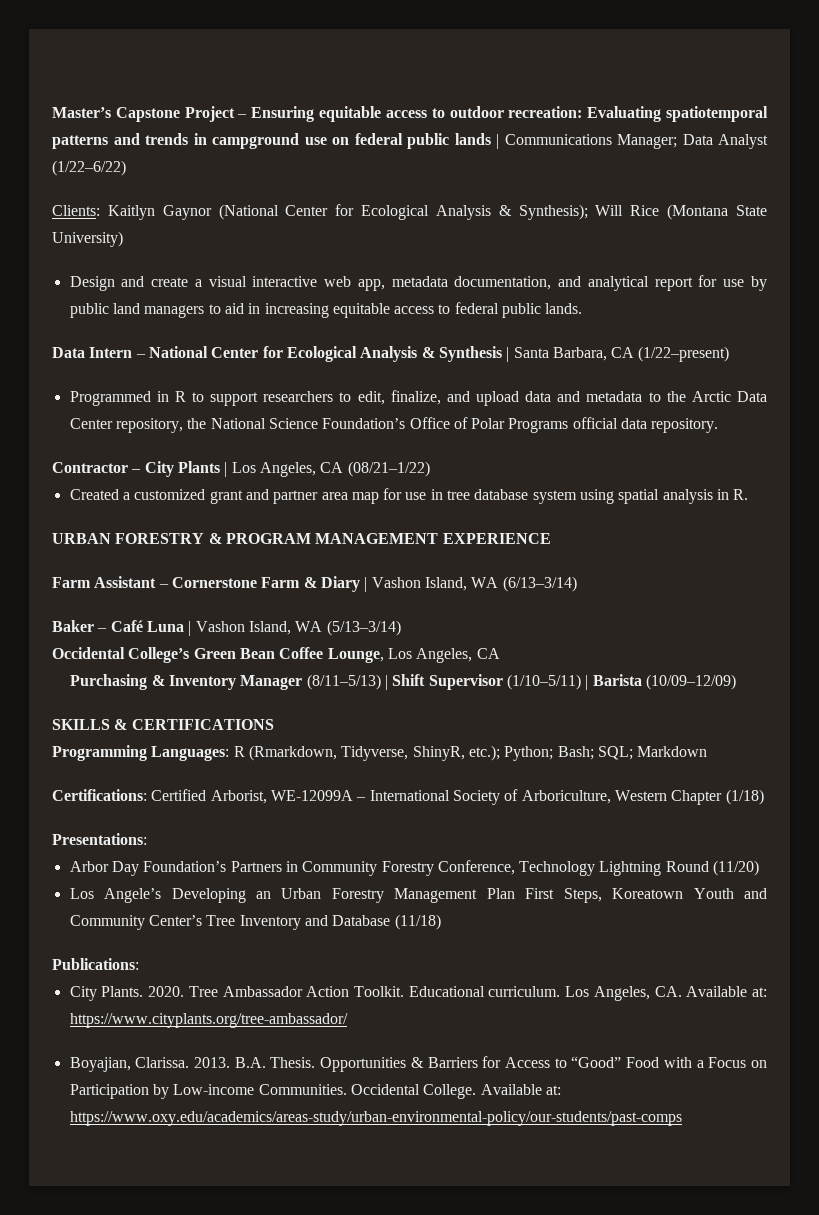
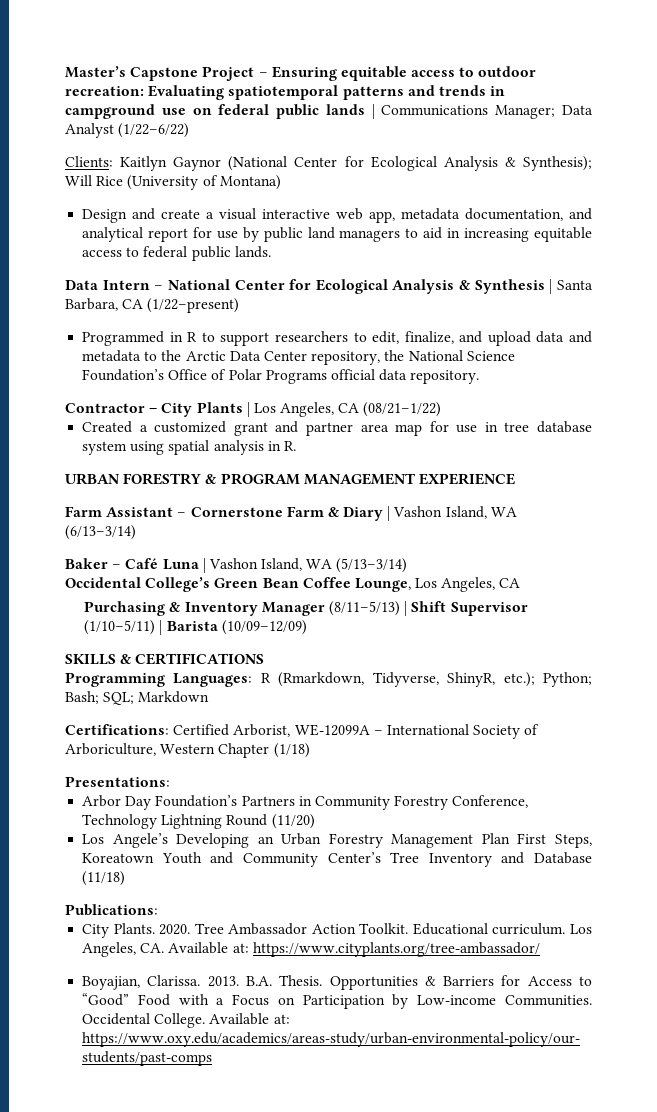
[667,204,767,220] [52,231,123,247] (Montana State University) -> [127,175,281,190] (University of Montana)

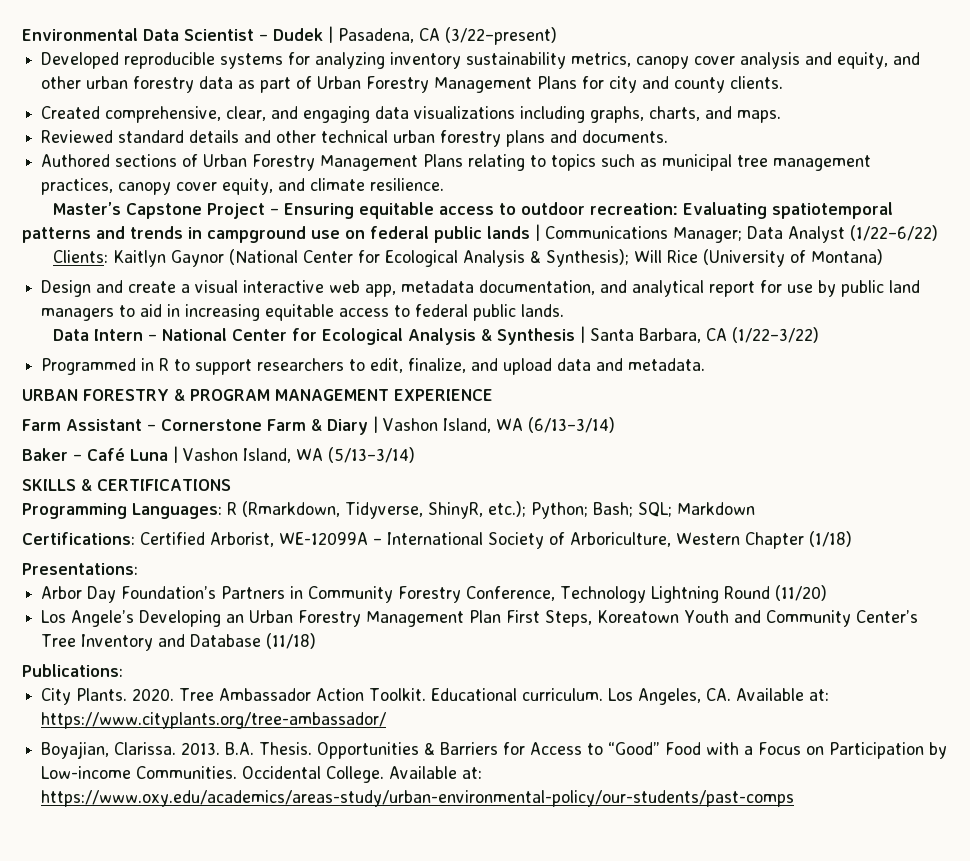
(65, 72) none -> [22,26,557,45] [41,52,921,69] [41,76,784,93] [41,106,782,123] [41,130,669,147] [41,154,872,171] [41,178,445,195] Environmental Data Scientist – Dudek | Pasadena, CA (3/22–present) // Developed reproducible systems for analyzing inventory sustainability metrics, canopy cover analysis and equity, and other urban forestry data as part of Urban Forestry Management Plans for city and county clients. // Created comprehensive, clear, and engaging data visualizations including graphs, charts, and maps. // Reviewed standard details and other technical urban forestry plans and documents. // Authored sections of Urban Forestry Management Plans relating to topics such as municipal tree management practices, canopy cover equity, and climate resilience. //
[147,298,240,313] (1/22–present) -> [731,327,819,343] (1/22–3/22)
[82,350,515,365] [82,369,480,384] [65,402,442,417] [82,421,592,436] [82,440,296,455] metadata to the Arctic Data Center repository, the National Science Foundation’s Office of Polar Programs official data repository. // Contractor – City Plants | Los Angeles, CA (08/21–1/22) // Created a customized grant and partner area map for use in tree database system using spatial analysis in R. -> [628,358,706,371] metadata.
[65,577,521,592] [84,601,528,616] [84,620,307,635] // Occidental College’s Green Bean Coffee Lounge, Los Angeles, CA // Purchasing & Inventory Manager (8/11–5/13) | Shift Supervisor (1/10–5/11) | Barista (10/09–12/09) -> (415, 455) none

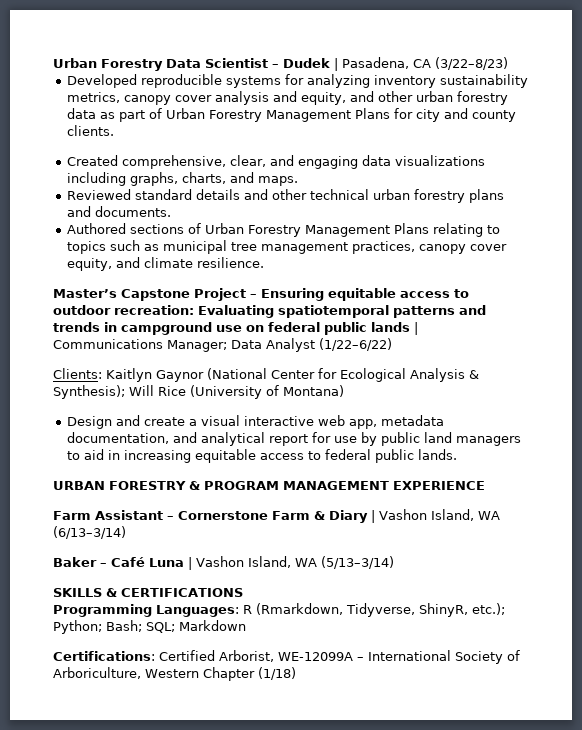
[22,28,138,41] Environmental -> [53,58,163,71] Urban Forestry
[445,27,557,45] (3/22–present) -> [435,57,508,70] (3/22–8/23)
[52,326,819,345] [41,358,706,375] // Data Intern – National Center for Ecological Analysis & Synthesis | Santa Barbara, CA (1/22–3/22) // Programmed in R to support researchers to edit, finalize, and upload data and metadata. -> (457, 454) none
[22,563,138,575] [41,585,828,603] [41,610,919,627] [41,633,317,651] [22,664,123,677] [41,688,830,705] [41,712,387,729] [41,741,948,759] [41,766,483,783] [41,790,795,807] // Presentations: // Arbor Day Foundation’s Partners in Community Forestry Conference, Technology Lightning Round (11/20) // Los Angele’s Developing an Urban Forestry Management Plan First Steps, Koreatown Youth and Community Center’s Tree Inventory and Database (11/18) // Publications: // City Plants. 2020. Tree Ambassador Action Toolkit. Educational curriculum. Los Angeles, CA. Available at: https://www.cityplants.org/tree-ambassador/ // Boyajian, Clarissa. 2013. B.A. Thesis. Opportunities & Barriers for Access to “Good” Food with a Focus on Participation by Low-income Communities. Occidental College. Available at: https://www.oxy.edu/academics/areas-study/urban-environmental-policy/our-students/past-comps -> (296, 673) none

